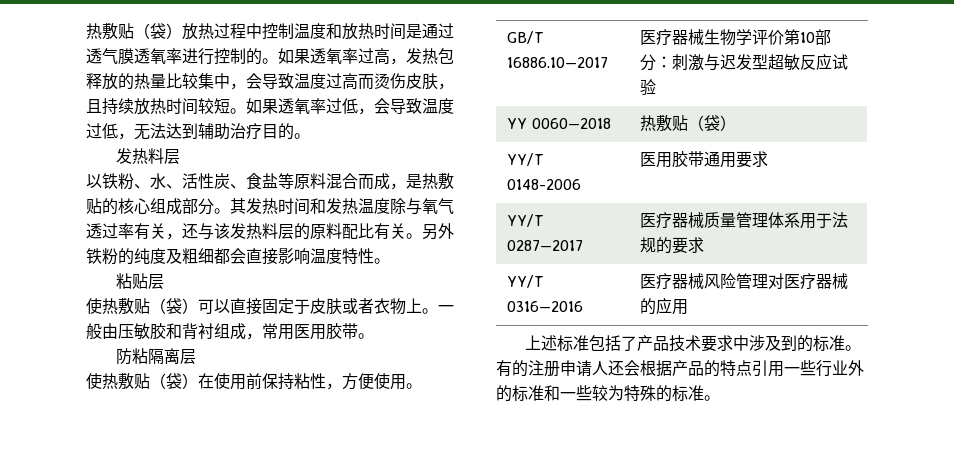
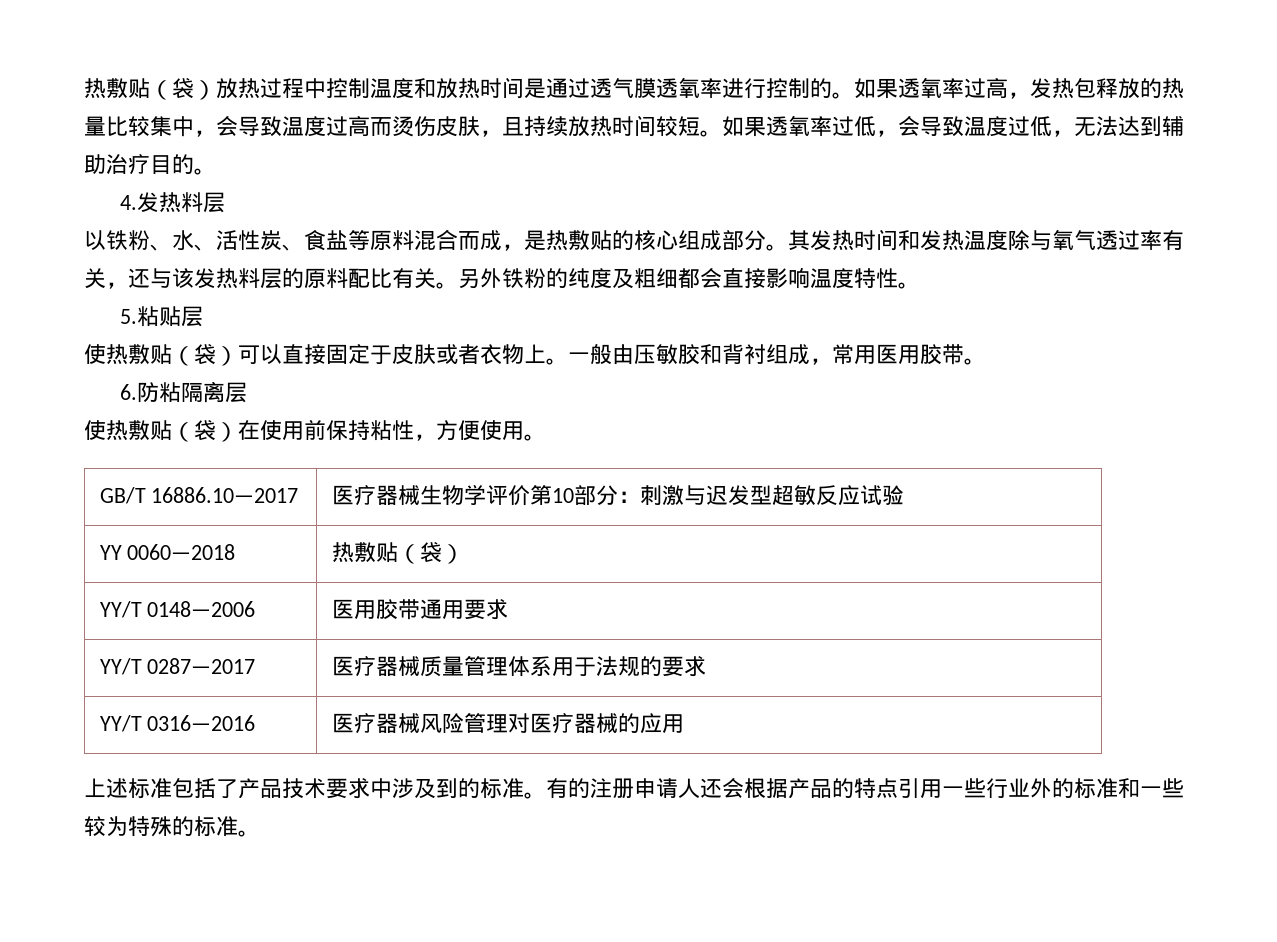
(310, 136) none -> [120,195,138,210] 4.
(390, 261) none -> [120,309,138,324] 5.
(374, 336) none -> [120,384,138,400] 6.
[506,179,581,190] 0148-2006 -> [147,601,256,617] 0148—2006

